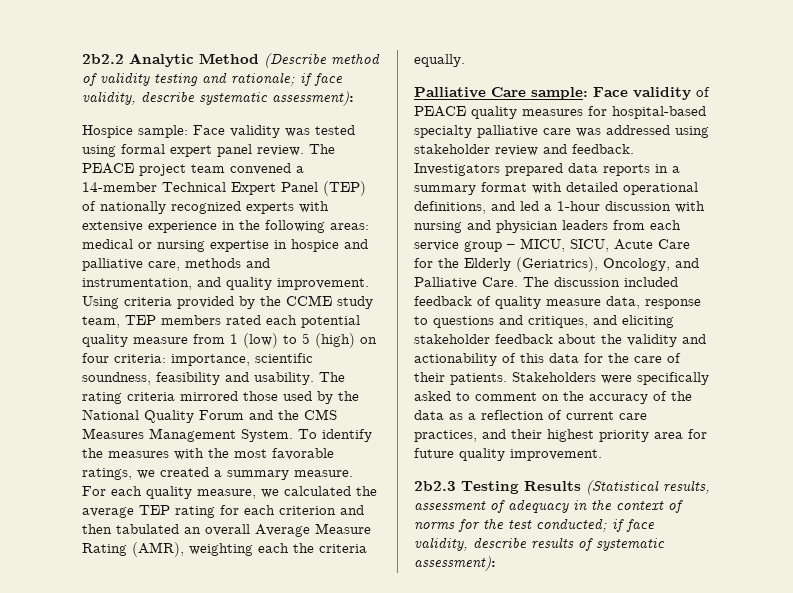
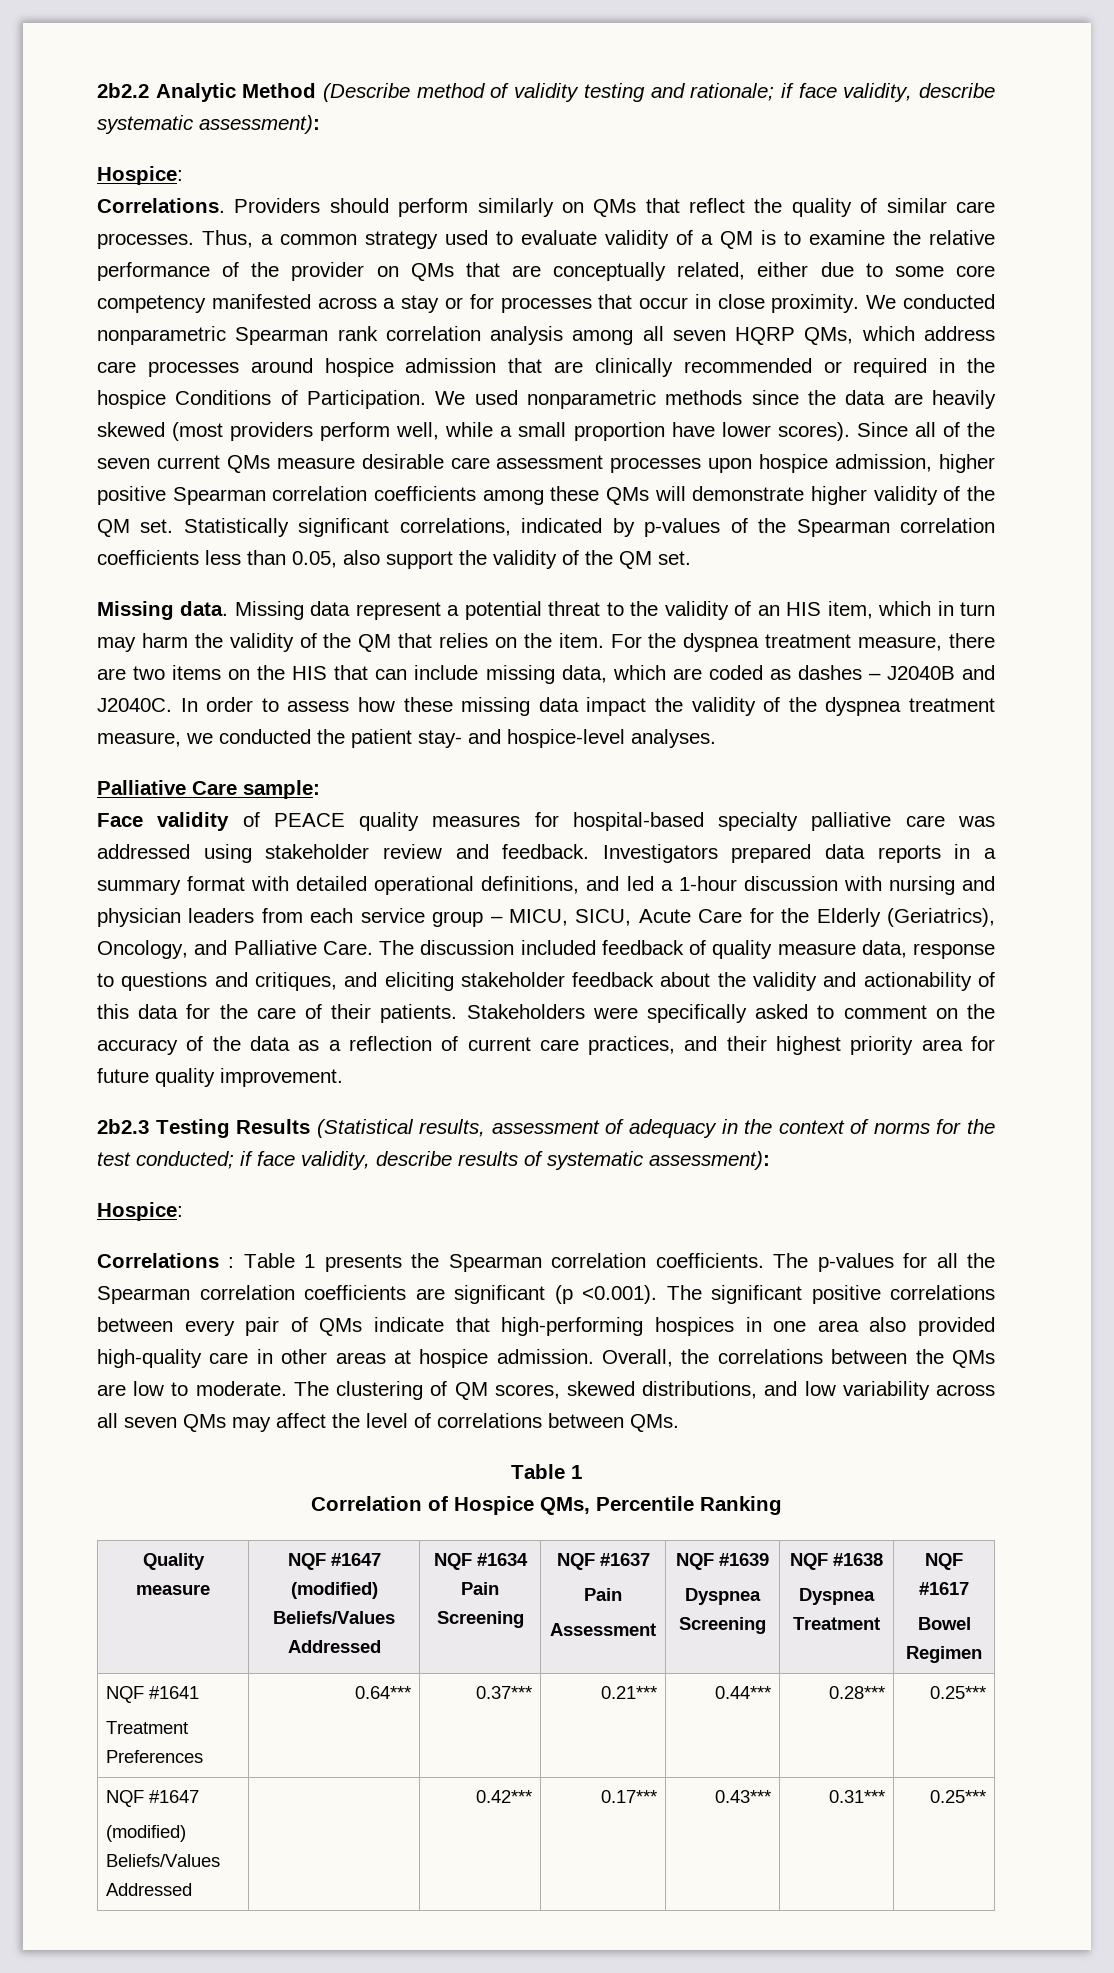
[82,125,355,138] [82,144,335,157] [82,163,304,176] [82,181,366,196] [82,201,329,214] [82,220,369,233] [82,239,368,252] [82,258,270,271] [82,277,369,290] [82,295,373,309] [82,315,360,328] [82,333,377,348] [82,353,313,366] [82,372,345,385] [82,391,359,404] [82,409,337,423] [82,428,372,442] [82,448,334,460] [82,467,353,480] [82,486,377,499] [82,505,364,518] [82,523,371,537] [82,542,367,557] [414,54,465,67] Hospice sample: Face validity was tested using formal expert panel review. The PEACE project team convened a 14-member Technical Expert Panel (TEP) of nationally recognized experts with extensive experience in the following areas: medical or nursing expertise in hospice and palliative care, methods and instrumentation, and quality improvement. Using criteria provided by the CCME study team, TEP members rated each potential quality measure from 1 (low) to 5 (high) on four criteria: importance, scientific soundness, feasibility and usability. The rating criteria mirrored those used by the National Quality Forum and the CMS Measures Management System. To identify the measures with the most favorable ratings, we created a summary measure. For each quality measure, we calculated the average TEP rating for each criterion and then tabulated an overall Average Measure Rating (AMR), weighting each the criteria equally. -> [97,166,183,185] [97,198,995,217] [97,230,995,249] [97,262,995,281] [97,294,996,313] [97,326,995,345] [97,358,996,377] [97,390,997,409] [97,422,996,441] [97,454,995,473] [97,486,995,505] [97,518,996,537] [97,550,691,569] [97,601,996,620] [97,633,995,652] [97,665,995,684] [97,697,996,716] [97,729,716,748] Hospice: // Correlations. Providers should perform similarly on QMs that reflect the quality of similar care processes. Thus, a common strategy used to evaluate validity of a QM is to examine the relative performance of the provider on QMs that are conceptually related, either due to some core competency manifested across a stay or for processes that occur in close proximity. We conducted nonparametric Spearman rank correlation analysis among all seven HQRP QMs, which address care processes around hospice admission that are clinically recommended or required in the hospice Conditions of Participation. We used nonparametric methods since the data are heavily skewed (most providers perform well, while a small proportion have lower scores). Since all of the seven current QMs measure desirable care assessment processes upon hospice admission, higher positive Spearman correlation coefficients among these QMs will demonstrate higher validity of the QM set. Statistically significant correlations, indicated by p-values of the Spearman correlation coefficients less than 0.05, also support the validity of the QM set. // Missing data. Missing data represent a potential threat to the validity of an HIS item, which in turn may harm the validity of the QM that relies on the item. For the dyspnea treatment measure, there are two items on the HIS that can include missing data, which are coded as dashes – J2040B and J2040C. In order to assess how these missing data impact the validity of the dyspnea treatment measure, we conducted the patient stay- and hospice-level analyses.
(588, 93) none -> (320, 789) //
(496, 563) none -> [97,1202,183,1221] [97,1253,995,1272] [97,1285,995,1304] [97,1317,996,1336] [97,1349,995,1368] [97,1381,995,1400] [97,1413,679,1432] [510,1464,582,1479] [310,1496,782,1515] [142,1553,205,1570] [136,1584,210,1595] [287,1553,381,1570] [290,1582,378,1599] [273,1611,395,1624] [287,1640,381,1653] [433,1553,528,1570] [461,1582,499,1595] [436,1611,524,1628] [556,1553,650,1570] [584,1588,622,1601] [550,1623,656,1636] [676,1553,769,1570] [685,1588,761,1605] [679,1617,766,1634] [790,1553,883,1570] [799,1588,875,1605] [793,1617,880,1630] [925,1553,963,1570] [919,1582,969,1595] [917,1617,971,1630] [906,1646,982,1663] [105,1686,199,1703] [105,1721,188,1734] [105,1750,203,1763] [355,1686,412,1699] [476,1686,533,1699] [601,1686,658,1699] [715,1686,772,1699] [829,1686,886,1699] [930,1686,987,1699] [105,1790,199,1807] [105,1825,186,1842] [105,1854,220,1867] [105,1883,192,1896] [476,1790,533,1803] [601,1790,658,1803] [715,1790,772,1803] [829,1790,886,1803] [930,1790,987,1803] // Hospice: // Correlations : Table 1 presents the Spearman correlation coefficients. The p-values for all the Spearman correlation coefficients are significant (p <0.001). The significant positive correlations between every pair of QMs indicate that high-performing hospices in one area also provided high-quality care in other areas at hospice admission. Overall, the correlations between the QMs are low to moderate. The clustering of QM scores, skewed distributions, and low variability across all seven QMs may affect the level of correlations between QMs. // Table 1 // Correlation of Hospice QMs, Percentile Ranking // Quality measure | NQF #1647 (modified) Beliefs/Values Addressed | NQF #1634 Pain Screening | NQF #1637 // Pain // Assessment | NQF #1639 // Dyspnea Screening | NQF #1638 // Dyspnea Treatment | NQF #1617 // Bowel Regimen // NQF #1641 // Treatment Preferences | 0.64*** | 0.37*** | 0.21*** | 0.44*** | 0.28*** | 0.25*** // NQF #1647 // (modified) Beliefs/Values Addressed | | 0.42*** | 0.17*** | 0.43*** | 0.31*** | 0.25***

